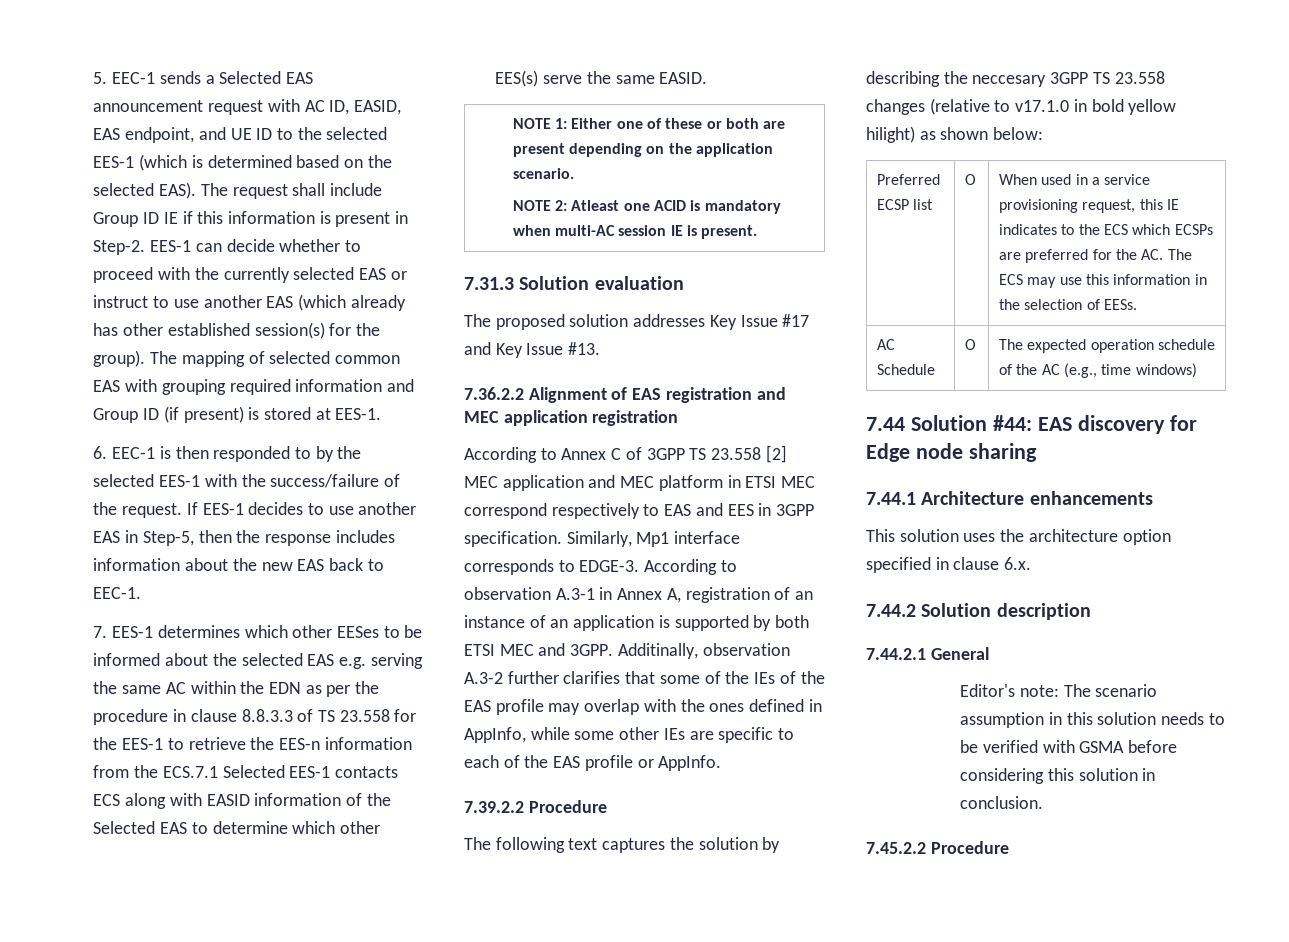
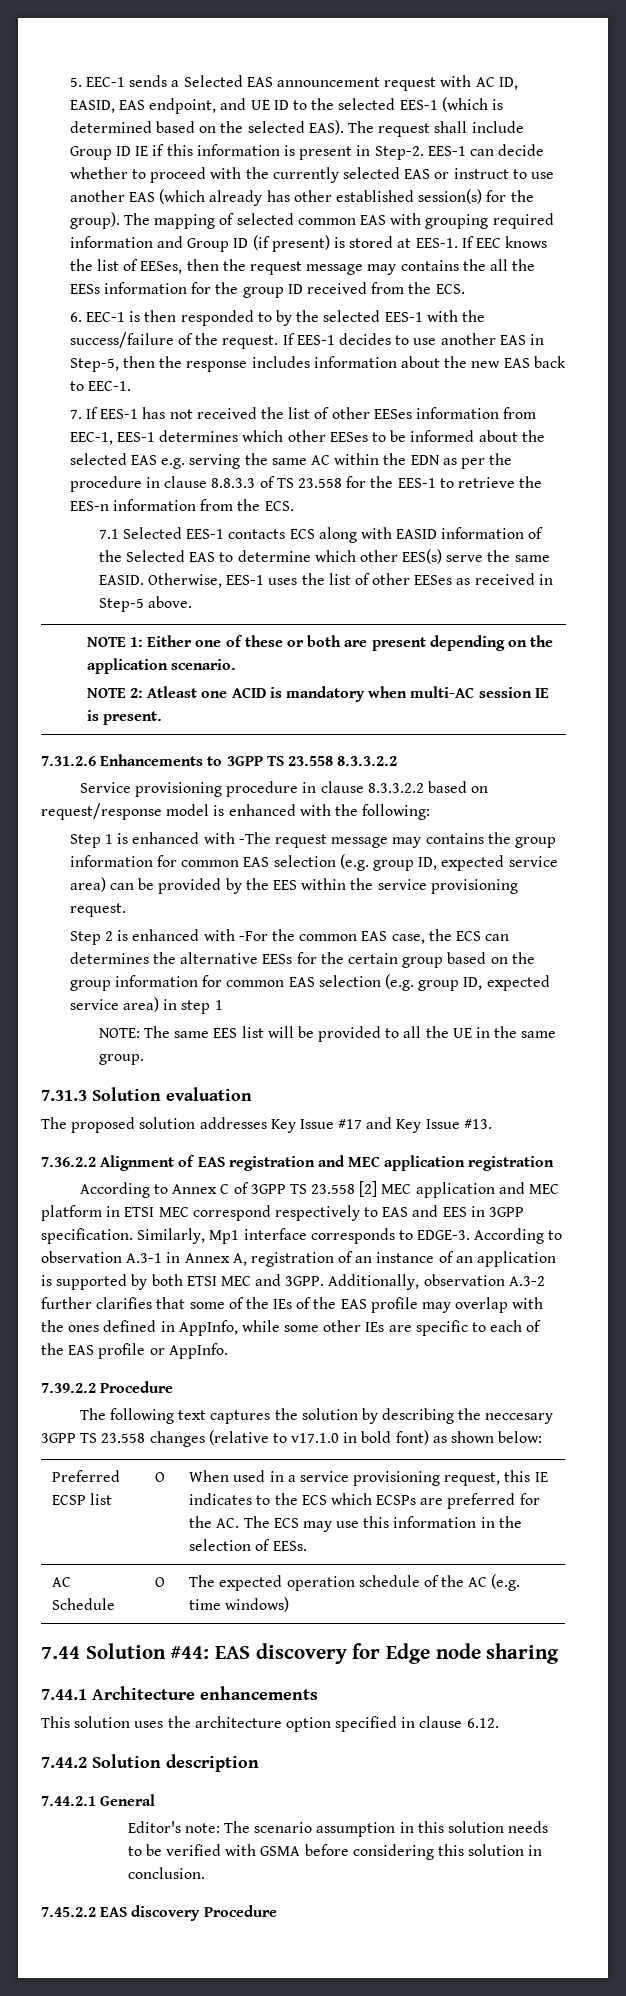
(382, 414) none -> [461,236,548,248] [69,259,536,275] [69,282,465,298] If EEC knows the list of EESes, then the request message may contains the all the EESs information for the group ID received from the ECS.
(108, 632) none -> [86,407,537,419] [69,432,113,445] If EES-1 has not received the list of other EESes information from EEC-1,
[162,766,218,778] ECS.7.1 -> [264,501,294,511] [98,529,119,539] ECS. // 7.1
(708, 78) none -> [147,573,553,588] [98,596,192,612] Otherwise, EES-1 uses the list of other EESes as received in Step-5 above.
(758, 232) none -> [41,754,398,766] [79,781,489,797] [41,803,431,820] [69,832,556,848] [69,854,558,871] [69,877,518,894] [69,903,126,917] [69,929,510,945] [69,952,535,968] [69,974,550,991] [69,997,223,1014] [98,1026,557,1042] [98,1054,144,1065] // 7.31.2.6 Enhancements to 3GPP TS 23.558 8.3.3.2.2 // Service provisioning procedure in clause 8.3.3.2.2 based on request/response model is enhanced with the following: // Step 1 is enhanced with -The request message may contains the group information for common EAS selection (e.g. group ID, expected service area) can be provided by the EES within the service provisioning request. // Step 2 is enhanced with -For the common EAS case, the ECS can determines the alternative EESs for the certain group based on the group information for common EAS selection (e.g. group ID, expected service area) in step 1 // NOTE: The same EES list will be provided to all the UE in the same group.
[617,643,698,659] Additinally, -> [328,1274,420,1290] Additionally,
[1128,99,1177,115] [866,126,915,143] yellow hilight) -> [395,1430,429,1445] font)
[1063,363,1097,378] (e.g., -> [491,1574,521,1591] (e.g.
[1004,557,1032,570] 6.x. -> [466,1718,499,1728] 6.12.
(926, 848) none -> [100,1905,201,1921] EAS discovery

